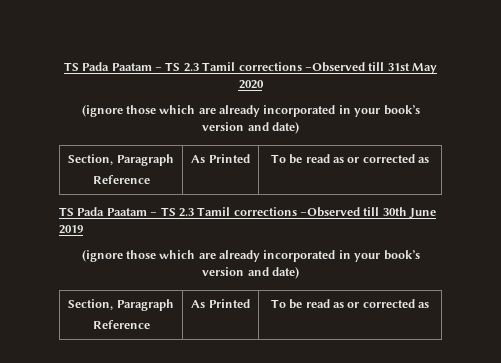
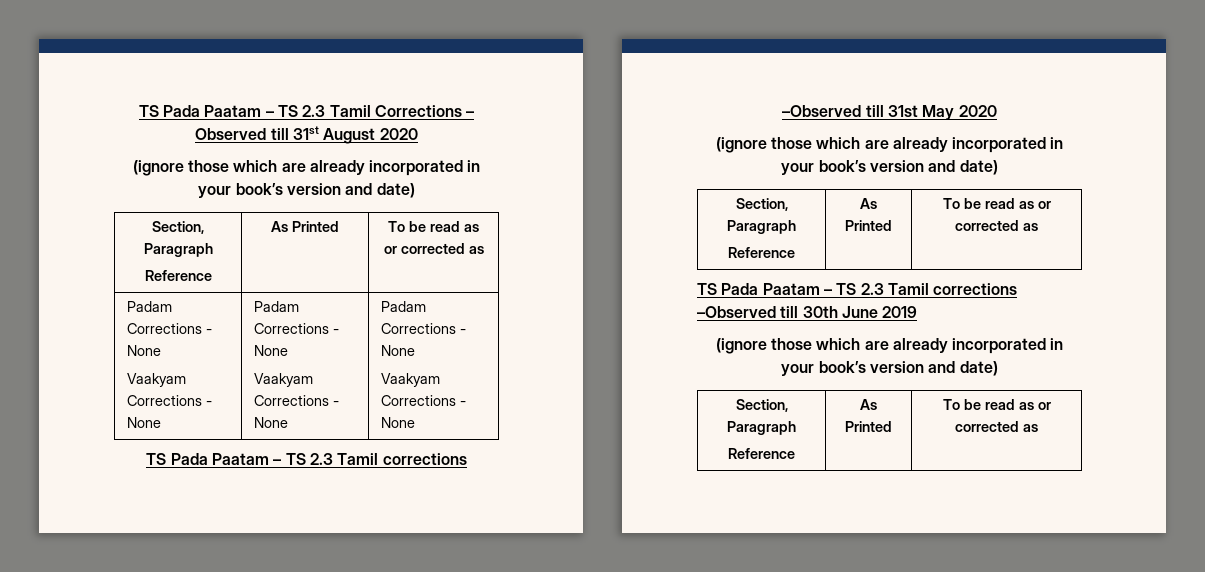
[63,62,236,72] TS Pada Paatam – TS 2.3 Tamil -> [138,105,475,117] [195,126,418,144] [132,160,481,176] [198,183,415,198] [152,221,204,234] [143,243,213,257] [144,270,212,281] [271,221,339,232] [388,221,479,232] [383,243,484,254] [126,301,172,312] [126,323,212,334] [126,345,161,356] [126,373,186,387] [126,395,212,406] [126,417,161,428] [253,301,299,312] [253,323,339,334] [253,345,288,356] [253,373,313,387] [253,395,339,406] [253,417,288,428] [380,301,426,312] [380,323,466,334] [380,345,415,356] [380,373,440,387] [380,395,466,406] [380,417,415,428] [146,453,379,465] TS Pada Paatam – TS 2.3 Tamil Corrections – Observed till 31st August 2020 // (ignore those which are already incorporated in your book’s version and date) // Section, Paragraph // Reference | As Printed | To be read as or corrected as // Padam Corrections - None // Vaakyam Corrections - None | Padam Corrections - None // Vaakyam Corrections - None | Padam Corrections - None // Vaakyam Corrections - None // TS Pada Paatam – TS 2.3 Tamil

